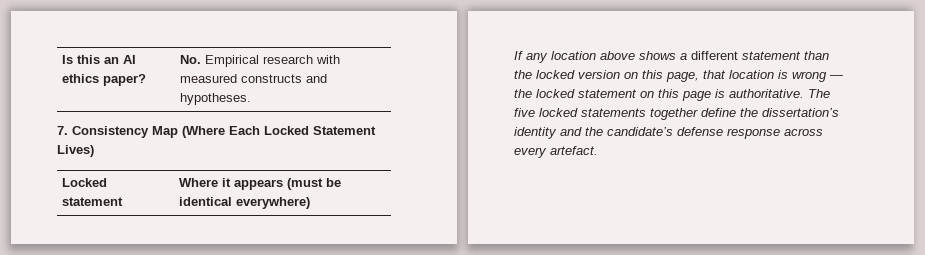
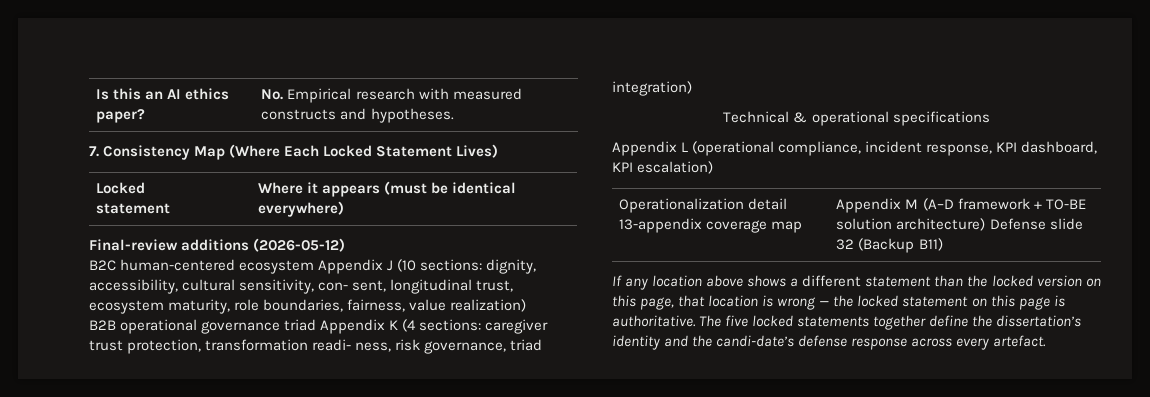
(311, 203) none -> [89,238,346,252] [89,259,537,274] [89,279,514,294] [89,299,527,314] [89,319,549,334] [89,339,543,354] [612,81,692,96] [723,111,990,126] [612,141,1098,156] [612,161,714,174] [618,198,787,213] [618,218,802,233] [836,198,1086,213] [836,218,1083,231] [836,238,943,253] // Final-review additions (2026-05-12) // B2C human-centered ecosystem Appendix J (10 sections: dignity, accessibility, cultural sensitivity, con- sent, longitudinal trust, ecosystem maturity, role boundaries, fairness, value realization) // B2B operational governance triad Appendix K (4 sections: caregiver trust protection, transformation readi- ness, risk governance, triad integration) // Technical & operational specifications // Appendix L (operational compliance, incident response, KPI dashboard, KPI escalation) // Operationalization detail 13-appendix coverage map | Appendix M (A–D framework + TO-BE solution architecture) Defense slide 32 (Backup B11)
[607,127,673,136] candidate’s -> [716,335,795,347] candi-date’s

